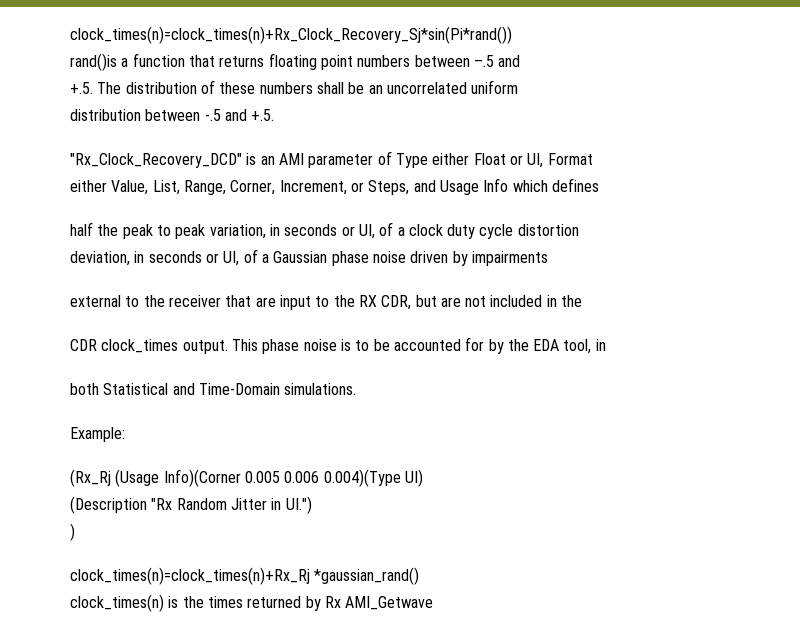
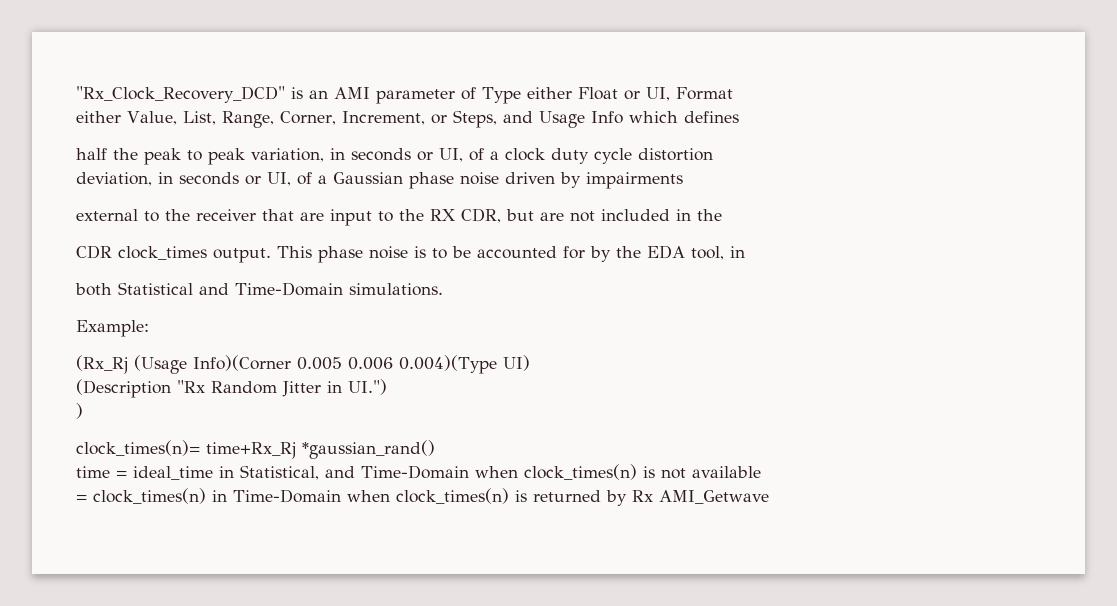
[70,26,512,44] [70,53,521,71] [70,80,519,94] [70,109,275,121] clock_times(n)=clock_times(n)+Rx_Clock_Recovery_Sj*sin(Pi*rand()) // rand()is a function that returns floating point numbers between –.5 and // +.5. The distribution of these numbers shall be an uncorrelated uniform // distribution between -.5 and +.5. // -> (76, 94) none
[70,567,310,585] clock_times(n)=clock_times(n)+Rx_Rj -> [76,440,296,459] clock_times(n)= time+Rx_Rj
[70,594,243,612] clock_times(n) is the times -> [76,464,761,480] [76,488,527,504] time = ideal_time in Statistical, and Time-Domain when clock_times(n) is not available // = clock_times(n) in Time-Domain when clock_times(n) is

